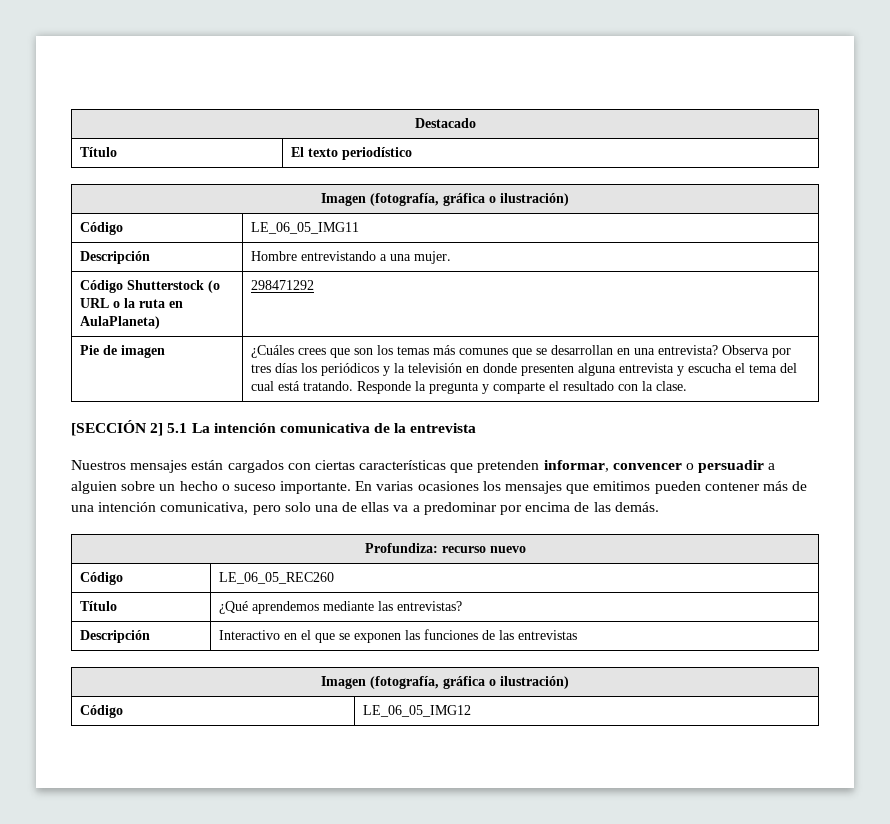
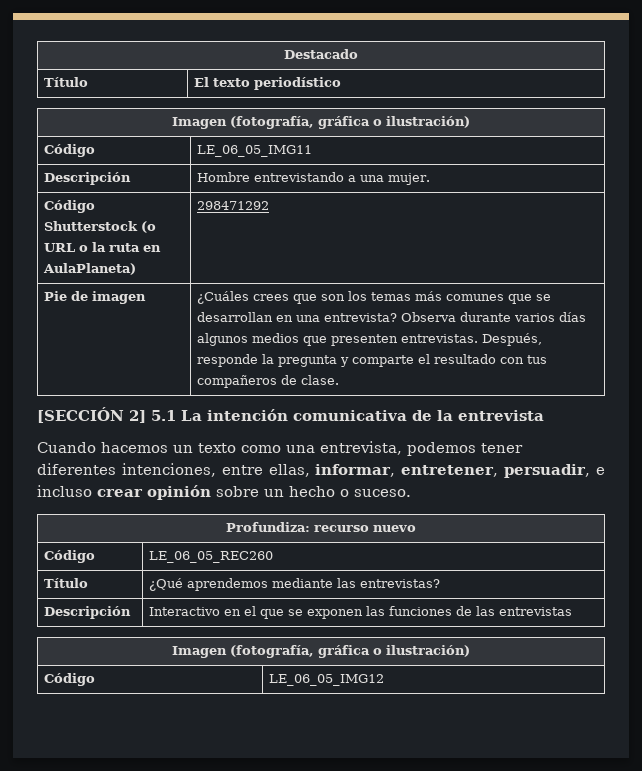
[771,348,791,358] [250,363,797,376] [250,381,411,394] por tres días los periódicos y la televisión en donde presenten alguna entrevista y escucha el tema del cual está tratando. Responde -> [460,312,587,322] [197,333,543,346] [197,354,259,367] durante varios días algunos medios que presenten entrevistas. Después, responde
[641,381,653,391] la -> [527,355,548,364] [197,375,298,388] tus compañeros de
[71,460,776,473] [71,481,808,494] [71,502,659,515] Nuestros mensajes están cargados con ciertas características que pretenden informar, convencer o persuadir a alguien sobre un hecho o suceso importante. En varias ocasiones los mensajes que emitimos pueden contener más de una intención comunicativa, pero solo una de ellas va a predominar por encima de las demás. -> [37,441,523,456] [37,463,605,478] [37,485,411,500] Cuando hacemos un texto como una entrevista, podemos tener diferentes intenciones, entre ellas, informar, entretener, persuadir, e incluso crear opinión sobre un hecho o suceso.

